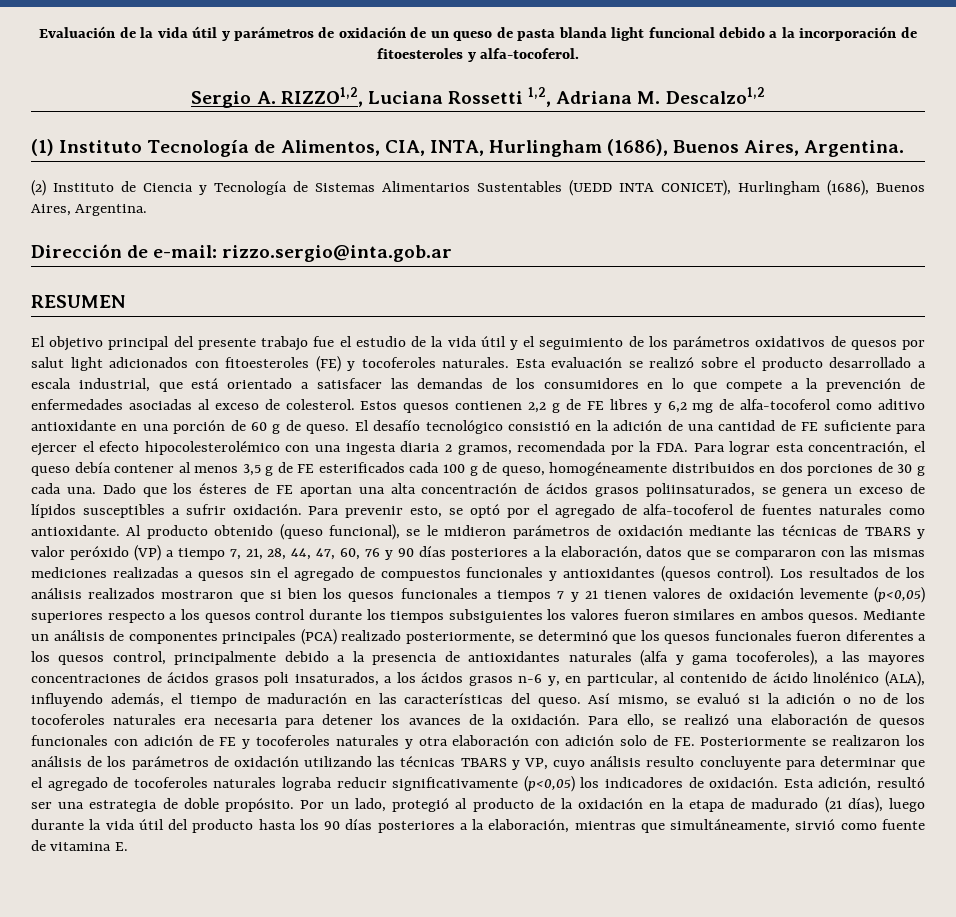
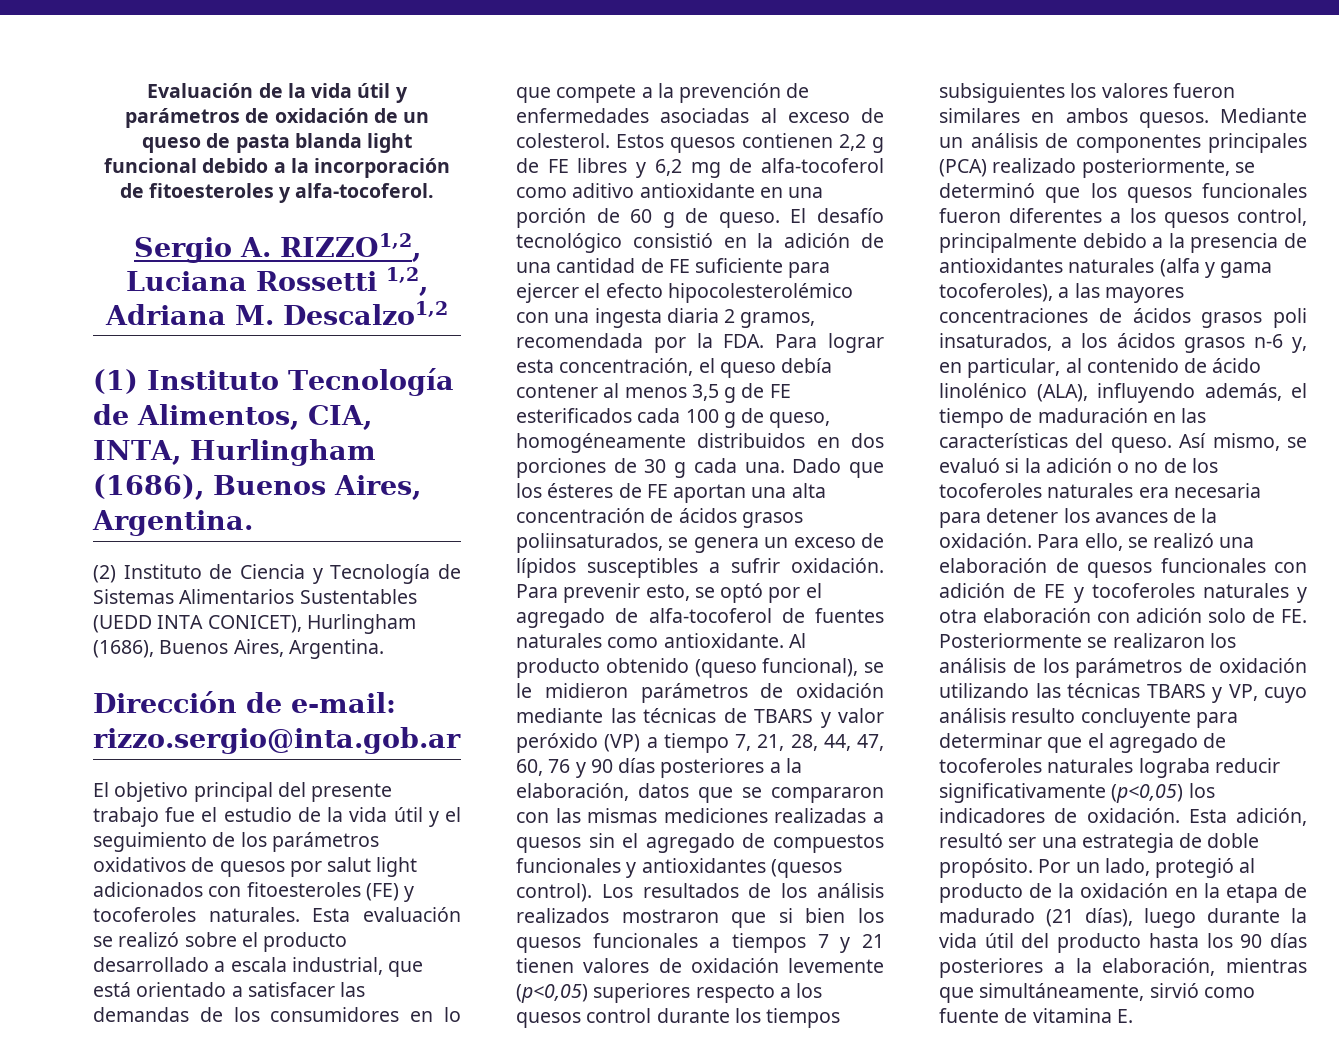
[31,295,125,308] // RESUMEN -> (461, 740) none

